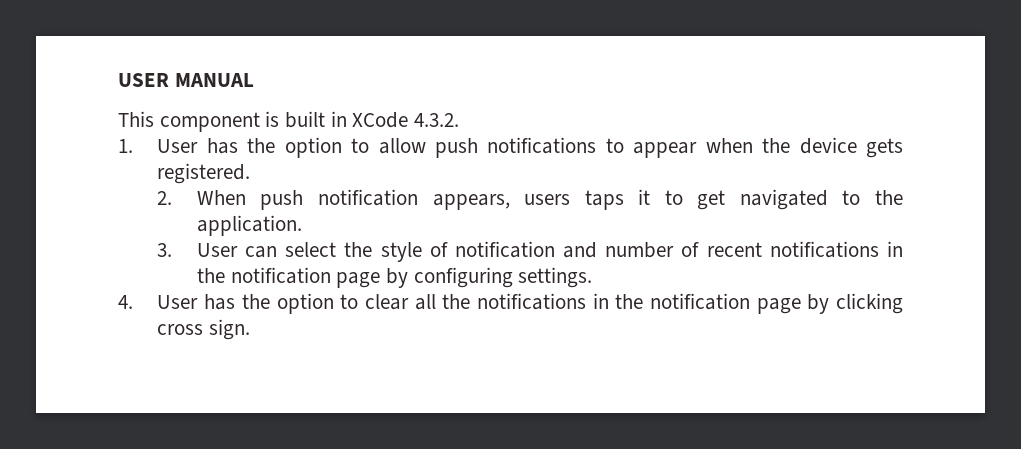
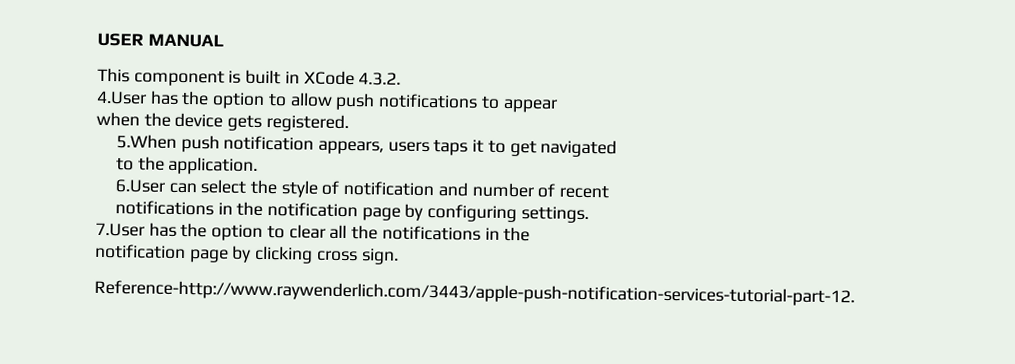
[118,139,199,153] 1. User -> [96,90,147,105] 4.User
(698, 150) none -> (558, 105) //
[157,190,246,205] 2. When -> [115,134,177,149] 5.When
(828, 199) none -> (618, 148) //
[157,243,238,257] 3. User -> [114,179,166,193] 6.User
(762, 249) none -> (610, 191) //
[118,295,199,309] 4. User -> [95,222,145,237] 7.User
(644, 301) none -> (531, 234) //
(251, 329) none -> [94,279,855,307] // Reference-http://www.raywenderlich.com/3443/apple-push-notification-services-tutorial-part-12.

